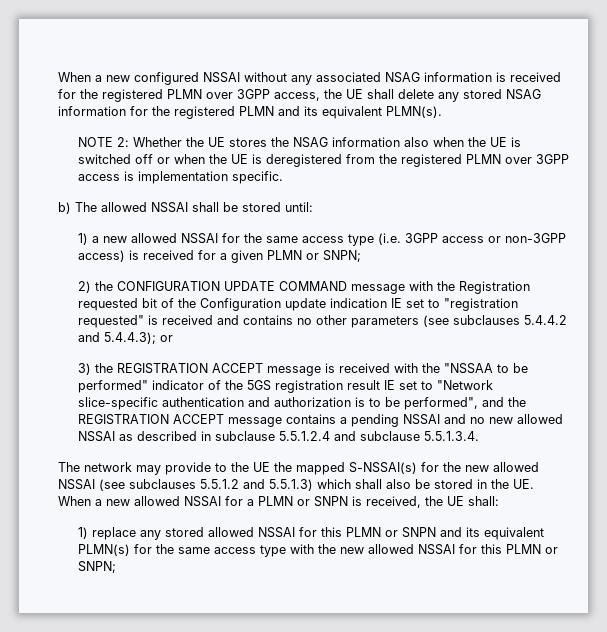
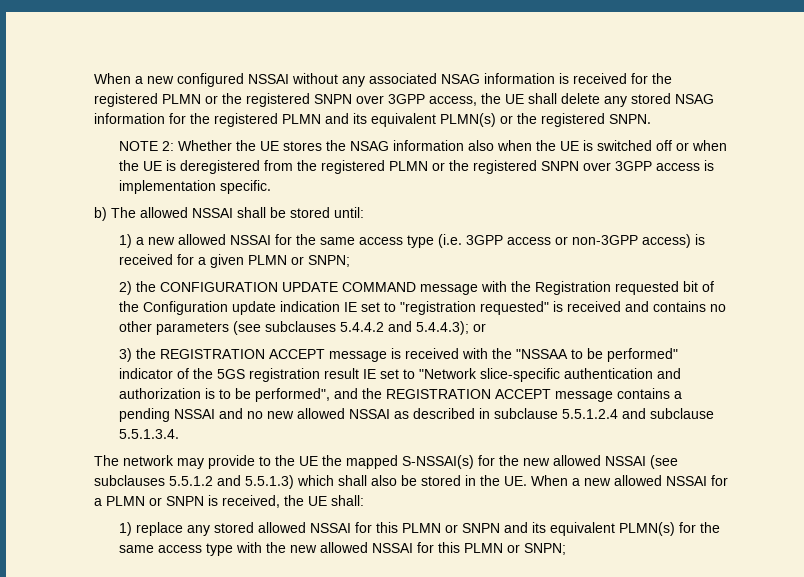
(202, 94) none -> [204,93,352,107] or the registered SNPN
[385,106,442,118] PLMN(s). -> [439,113,651,127] PLMN(s) or the registered SNPN.
(501, 159) none -> [431,160,579,174] or the registered SNPN

